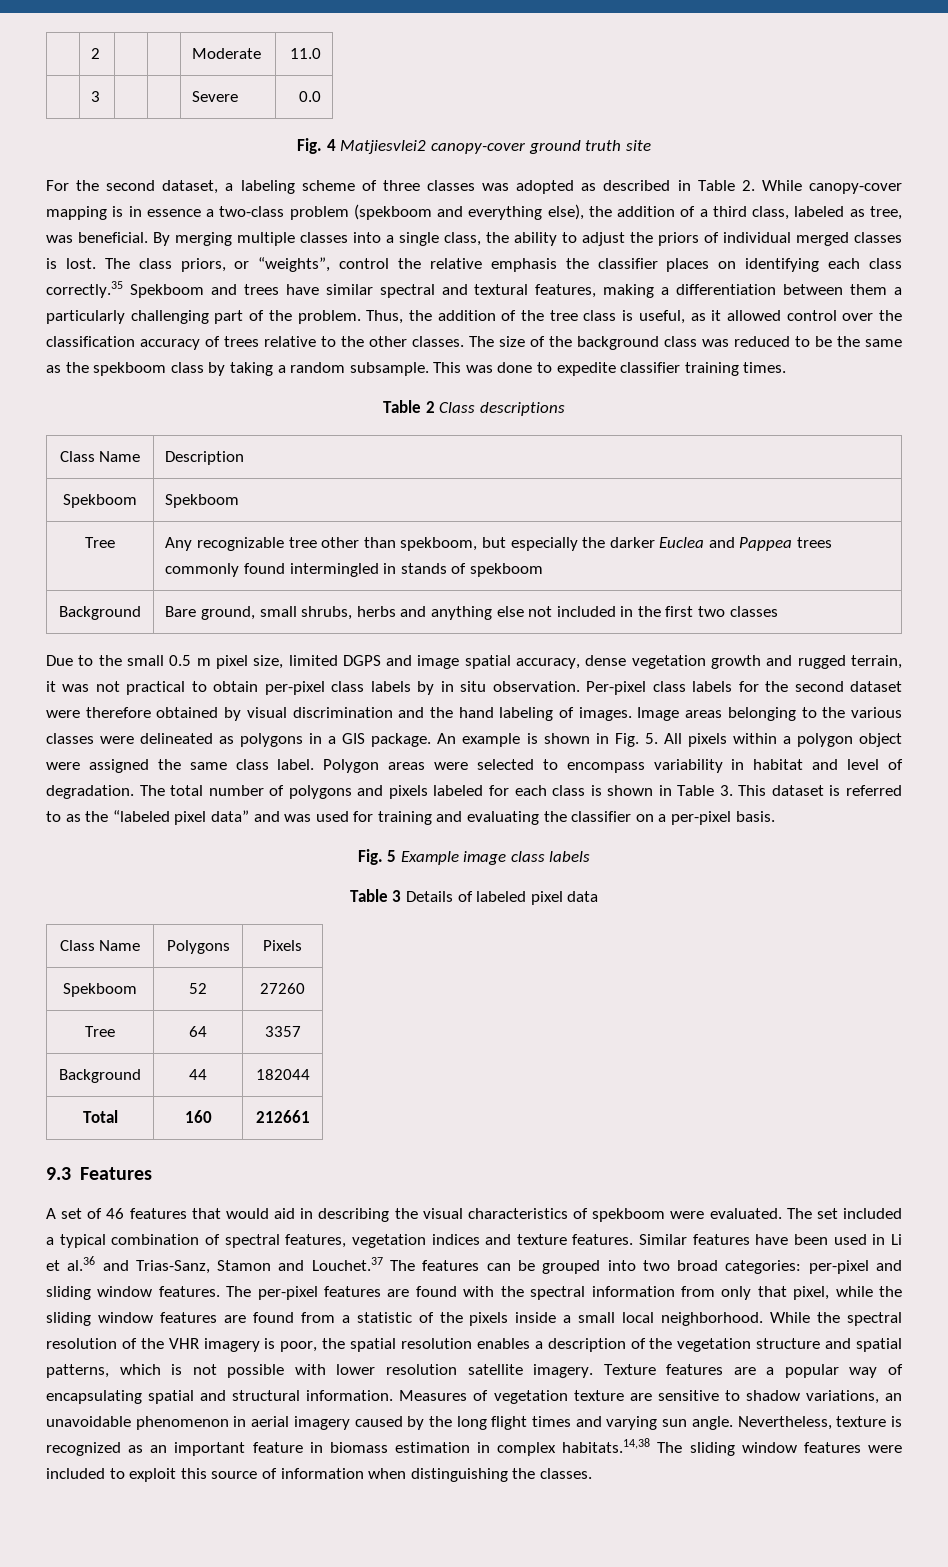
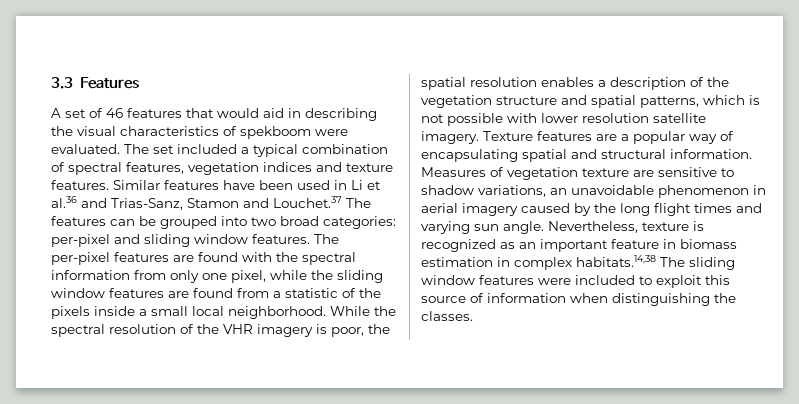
[91,48,101,59] [192,48,262,59] [289,48,321,59] [91,91,101,102] [192,91,239,102] [298,91,321,102] [297,138,651,154] [46,180,902,194] [46,204,903,220] [46,232,902,246] [46,257,902,272] [46,281,902,298] [46,310,903,324] [46,336,902,350] [46,362,787,376] [383,400,565,416] [59,451,141,462] [165,451,245,465] [63,494,137,508] [165,494,240,508] [85,537,115,548] [165,537,833,551] [165,563,543,577] [59,606,141,620] [165,606,778,620] [46,655,902,669] [46,681,903,695] [46,707,903,721] [46,733,902,747] [46,759,903,773] [46,785,902,799] [46,810,775,825] [357,849,591,865] [349,889,599,905] [59,940,141,951] [166,940,230,954] [263,940,302,951] [63,983,137,997] [188,983,207,994] [260,983,305,994] [85,1026,115,1037] [188,1026,207,1037] [264,1026,301,1037] [59,1069,141,1083] [188,1069,207,1080] [255,1069,310,1080] [82,1110,118,1123] [184,1110,212,1123] [255,1110,310,1123] [46,1167,71,1180] | 2 | | | Moderate | 11.0 // | 3 | | | Severe | 0.0 // Fig. 4 Matjiesvlei2 canopy-cover ground truth site // For the second dataset, a labeling scheme of three classes was adopted as described in Table 2. While canopy-cover mapping is in essence a two-class problem (spekboom and everything else), the addition of a third class, labeled as tree, was beneficial. By merging multiple classes into a single class, the ability to adjust the priors of individual merged classes is lost. The class priors, or “weights”, control the relative emphasis the classifier places on identifying each class correctly.35 Spekboom and trees have similar spectral and textural features, making a differentiation between them a particularly challenging part of the problem. Thus, the addition of the tree class is useful, as it allowed control over the classification accuracy of trees relative to the other classes. The size of the background class was reduced to be the same as the spekboom class by taking a random subsample. This was done to expedite classifier training times. // Table 2 Class descriptions // Class Name | Description // Spekboom | Spekboom // Tree | Any recognizable tree other than spekboom, but especially the darker Euclea and Pappea trees commonly found intermingled in stands of spekboom // Background | Bare ground, small shrubs, herbs and anything else not included in the first two classes // Due to the small 0.5 m pixel size, limited DGPS and image spatial accuracy, dense vegetation growth and rugged terrain, it was not practical to obtain per-pixel class labels by in situ observation. Per-pixel class labels for the second dataset were therefore obtained by visual discrimination and the hand labeling of images. Image areas belonging to the various classes were delineated as polygons in a GIS package. An example is shown in Fig. 5. All pixels within a polygon object were assigned the same class label. Polygon areas were selected to encompass variability in habitat and level of degradation. The total number of polygons and pixels labeled for each class is shown in Table 3. This dataset is referred to as the “labeled pixel data” and was used for training and evaluating the classifier on a per-pixel basis. // Fig. 5 Example image class labels // Table 3 Details of labeled pixel data // Class Name | Polygons | Pixels // Spekboom | 52 | 27260 // Tree | 64 | 3357 // Background | 44 | 182044 // Total | 160 | 212661 // 9.3 -> [51,77,73,89] 3.3
[757,1286,787,1297] that -> [202,273,227,280] one

